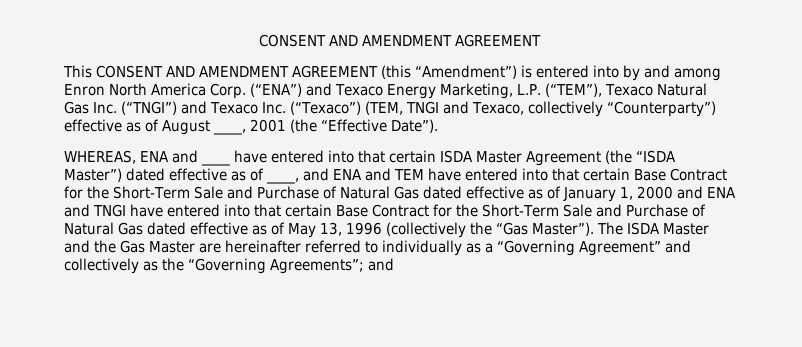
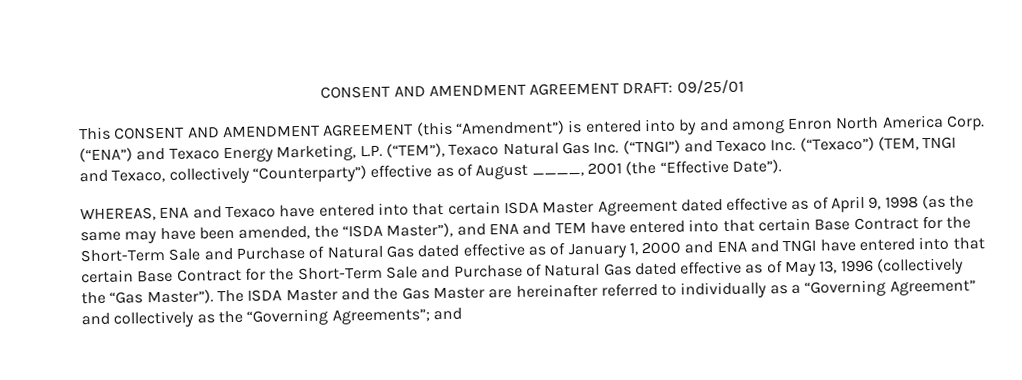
[259,34,541,47] CONSENT AND AMENDMENT AGREEMENT -> [320,79,744,99] CONSENT AND AMENDMENT AGREEMENT DRAFT: 09/25/01
[201,162,230,166] ____ -> [224,205,276,219] Texaco
[605,150,676,164] [64,168,299,184] (the “ISDA Master”) dated effective as of ____, -> [680,194,975,213] [80,222,454,244] dated effective as of April 9, 1998 (as the same may have been amended, the “ISDA Master”),

